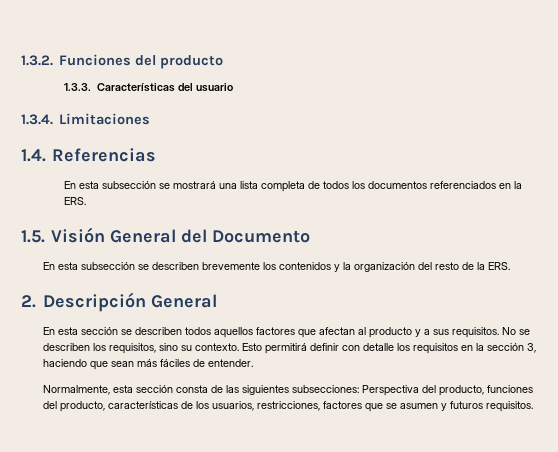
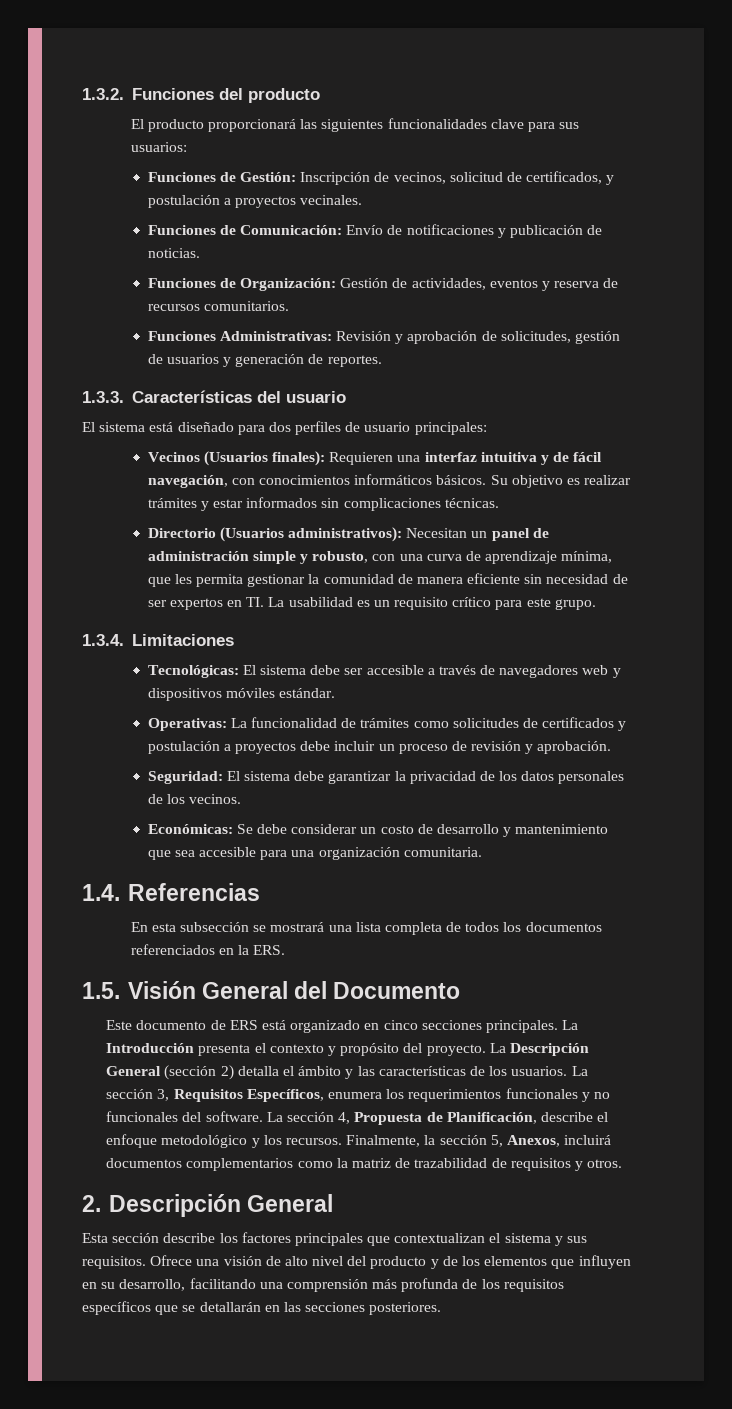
[64,83,233,92] [21,113,150,125] 1.3.3. Características del usuario // 1.3.4. Limitaciones -> [130,118,580,132] [130,142,187,152] [147,171,615,185] [147,195,363,208] [147,224,603,238] [147,248,200,258] [147,278,619,291] [147,301,289,311] [147,331,620,344] [147,354,382,367] [82,390,346,403] [82,421,487,435] [147,451,603,466] [147,474,632,488] [147,497,499,511] [147,527,549,542] [147,551,613,564] [147,573,628,587] [147,597,596,610] [82,634,234,646] [147,665,621,678] [147,688,335,701] [147,717,627,731] [147,741,612,754] [147,771,625,784] [147,794,241,804] [147,824,609,837] [147,847,482,860] El producto proporcionará las siguientes funcionalidades clave para sus usuarios: // Funciones de Gestión: Inscripción de vecinos, solicitud de certificados, y postulación a proyectos vecinales. // Funciones de Comunicación: Envío de notificaciones y publicación de noticias. // Funciones de Organización: Gestión de actividades, eventos y reserva de recursos comunitarios. // Funciones Administrativas: Revisión y aprobación de solicitudes, gestión de usuarios y generación de reportes. // 1.3.3. Características del usuario // El sistema está diseñado para dos perfiles de usuario principales: // Vecinos (Usuarios finales): Requieren una interfaz intuitiva y de fácil navegación, con conocimientos informáticos básicos. Su objetivo es realizar trámites y estar informados sin complicaciones técnicas. // Directorio (Usuarios administrativos): Necesitan un panel de administración simple y robusto, con una curva de aprendizaje mínima, que les permita gestionar la comunidad de manera eficiente sin necesidad de ser expertos en TI. La usabilidad es un requisito crítico para este grupo. // 1.3.4. Limitaciones // Tecnológicas: El sistema debe ser accesible a través de navegadores web y dispositivos móviles estándar. // Operativas: La funcionalidad de trámites como solicitudes de certificados y postulación a proyectos debe incluir un proceso de revisión y aprobación. // Seguridad: El sistema debe garantizar la privacidad de los datos personales de los vecinos. // Económicas: Se debe considerar un costo de desarrollo y mantenimiento que sea accesible para una organización comunitaria.
[42,262,510,272] [21,292,217,312] [42,327,530,338] [42,343,536,354] [42,359,253,370] [42,385,533,396] [42,401,533,412] En esta subsección se describen brevemente los contenidos y la organización del resto de la ERS. // 2. Descripción General // En esta sección se describen todos aquellos factores que afectan al producto y a sus requisitos. No se describen los requisitos, sino su contexto. Esto permitirá definir con detalle los requisitos en la sección 3, haciendo que sean más fáciles de entender. // Normalmente, esta sección consta de las siguientes subsecciones: Perspectiva del producto, funciones del producto, características de los usuarios, restricciones, factores que se asumen y futuros requisitos. -> [106,1020,579,1033] [106,1043,589,1056] [106,1065,588,1080] [106,1088,610,1102] [106,1111,609,1125] [106,1134,612,1148] [106,1158,623,1171] [82,1194,333,1217] [82,1232,588,1246] [82,1255,631,1269] [82,1278,564,1292] [82,1301,442,1315] Este documento de ERS está organizado en cinco secciones principales. La Introducción presenta el contexto y propósito del proyecto. La Descripción General (sección 2) detalla el ámbito y las características de los usuarios. La sección 3, Requisitos Específicos, enumera los requerimientos funcionales y no funcionales del software. La sección 4, Propuesta de Planificación, describe el enfoque metodológico y los recursos. Finalmente, la sección 5, Anexos, incluirá documentos complementarios como la matriz de trazabilidad de requisitos y otros. // 2. Descripción General // Esta sección describe los factores principales que contextualizan el sistema y sus requisitos. Ofrece una visión de alto nivel del producto y de los elementos que influyen en su desarrollo, facilitando una comprensión más profunda de los requisitos específicos que se detallarán en las secciones posteriores.

